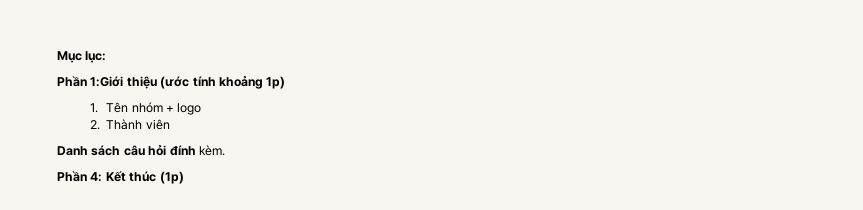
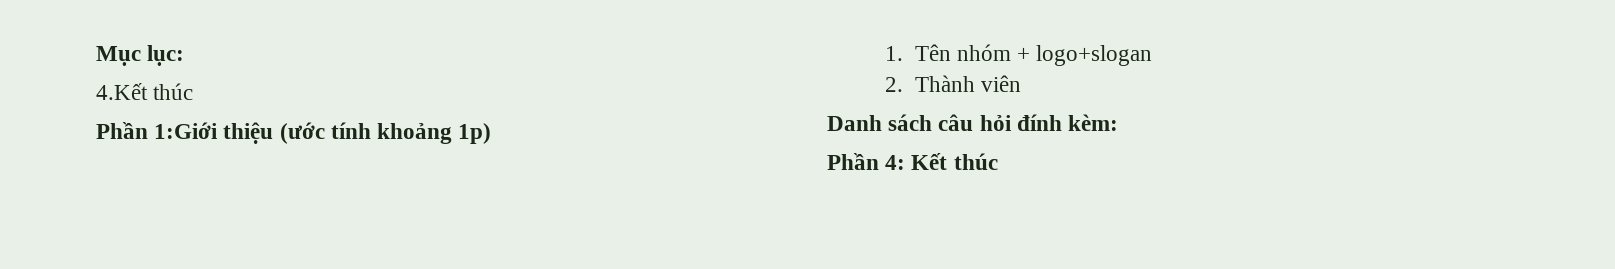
(107, 57) none -> [96,83,194,100] // 4.Kết thúc
[177,103,202,115] logo -> [1036,45,1153,66] logo+slogan
[198,145,225,156] kèm. -> [1068,114,1119,131] kèm:
[159,171,184,184] (1p) -> (998, 161) none

